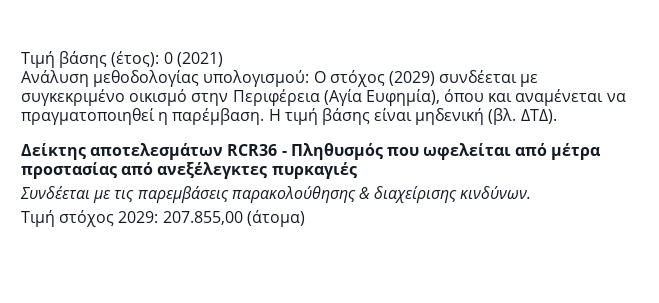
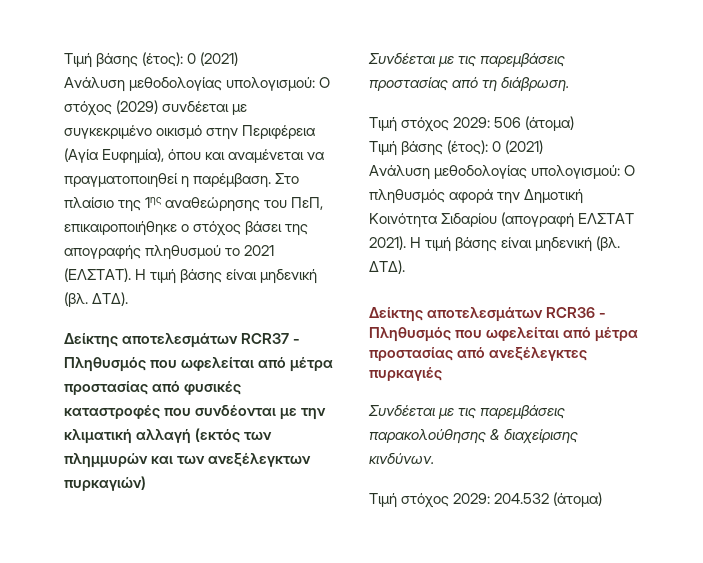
(265, 116) none -> [275,173,300,184] [64,197,324,212] [64,221,309,236] [64,245,275,260] [64,268,318,284] [64,292,129,307] [64,333,301,348] [64,357,334,372] [64,381,242,395] [64,405,327,420] [64,428,273,444] [64,453,312,468] [64,476,146,491] [368,53,566,67] [369,77,570,92] [369,116,575,132] [369,140,544,156] [369,165,636,180] [369,189,584,204] [369,212,635,228] [369,236,406,250] Στο πλαίσιο της 1ης αναθεώρησης του ΠεΠ, επικαιροποιήθηκε ο στόχος βάσει της απογραφής πληθυσμού το 2021 (ΕΛΣΤΑΤ). Η τιμή βάσης είναι μηδενική (βλ. ΔΤΔ). // Δείκτης αποτελεσμάτων RCR37 - Πληθυσμός που ωφελείται από μέτρα προστασίας από φυσικές καταστροφές που συνδέονται με την κλιματική αλλαγή (εκτός των πλημμυρών και των ανεξέλεγκτων πυρκαγιών) // Συνδέεται με τις παρεμβάσεις προστασίας από τη διάβρωση. // Τιμή στόχος 2029: 506 (άτομα) // Τιμή βάσης (έτος): 0 (2021) // Ανάλυση μεθοδολογίας υπολογισμού: Ο πληθυσμός αφορά την Δημοτική Κοινότητα Σιδαρίου (απογραφή ΕΛΣΤΑΤ 2021).
[162,211,243,225] 207.855,00 -> [494,493,550,504] 204.532

